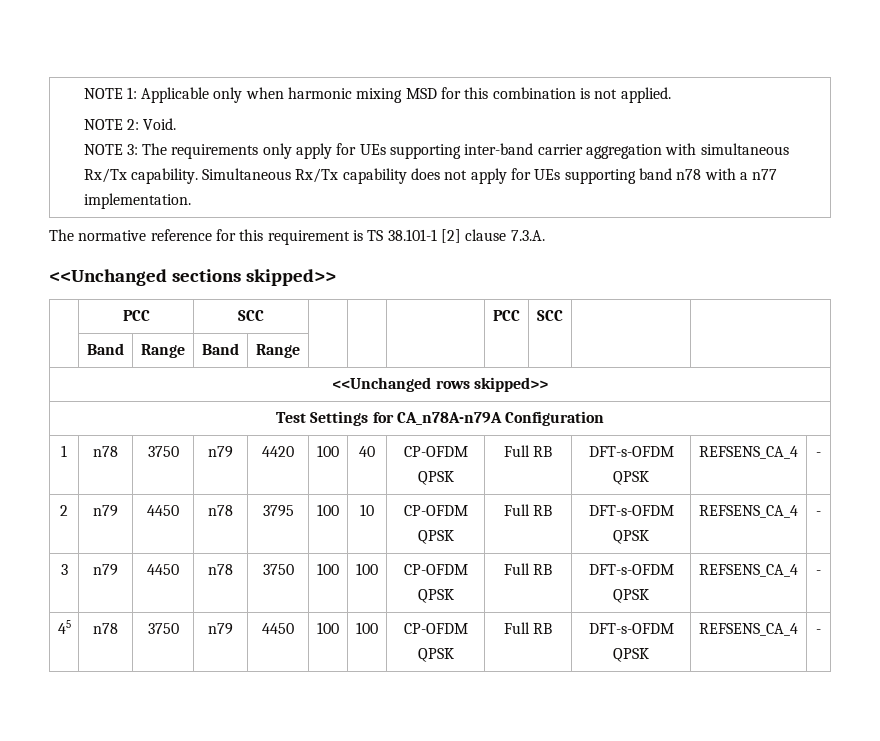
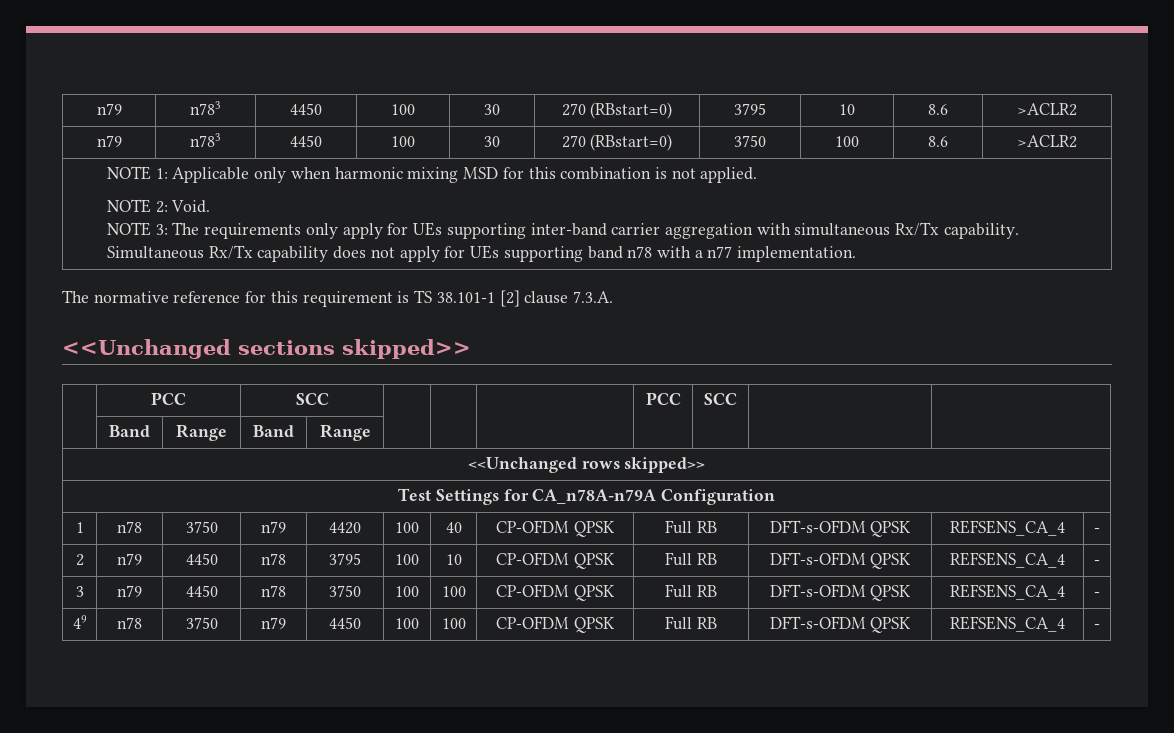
(83, 93) none -> [96,103,122,115] [190,101,221,115] [290,103,322,115] [390,104,415,115] [483,104,500,115] [561,102,673,119] [734,103,766,115] [839,104,855,115] [928,104,948,115] [1017,103,1077,116] [96,135,122,147] [190,133,221,147] [290,135,322,147] [390,136,415,147] [483,136,500,147] [561,134,673,151] [734,135,766,147] [835,136,859,147] [928,136,948,147] [1017,135,1077,148] n79 | n783 | 4450 | 100 | 30 | 270 (RBstart=0) | 3795 | 10 | 8.6 | >ACLR2 // n79 | n783 | 4450 | 100 | 30 | 270 (RBstart=0) | 3750 | 100 | 8.6 | >ACLR2 //
[57,620,71,634] 45 -> [72,615,87,629] 49

